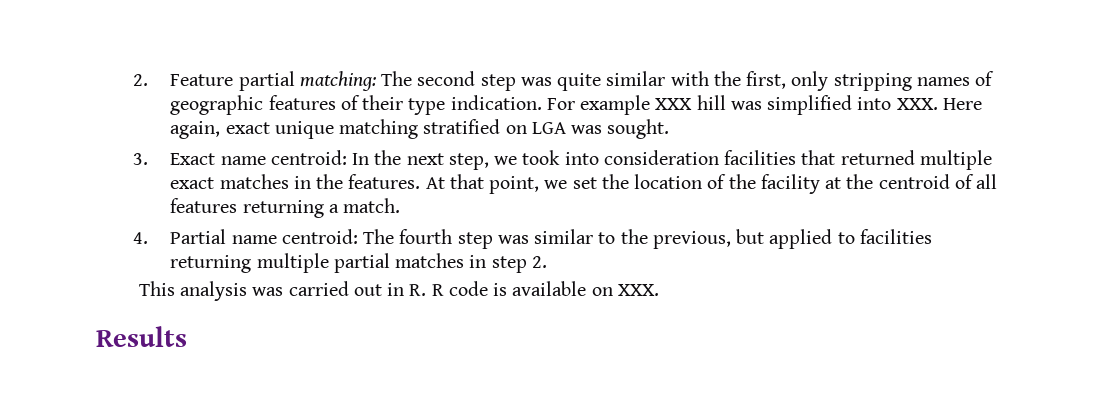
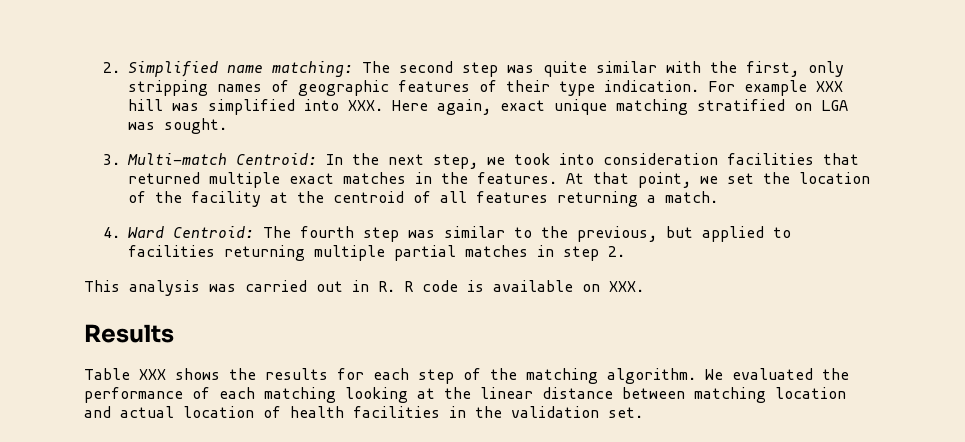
[133,71,295,91] 2. Feature partial -> [102,61,263,77] 2. Simplified name
[170,150,347,165] Exact name centroid: -> [126,153,317,165] Multi-match Centroid:
[170,229,358,244] Partial name centroid: -> [127,226,254,238] Ward Centroid:
(187, 336) none -> [84,368,849,384] [84,387,846,403] [84,406,643,418] // Table XXX shows the results for each step of the matching algorithm. We evaluated the performance of each matching looking at the linear distance between matching location and actual location of health facilities in the validation set.

